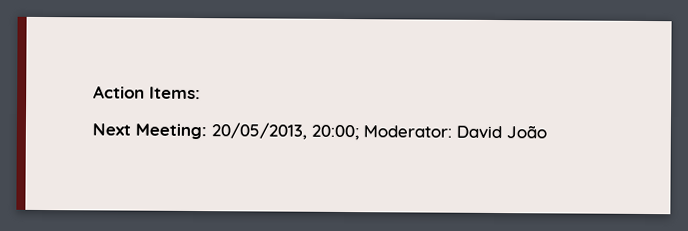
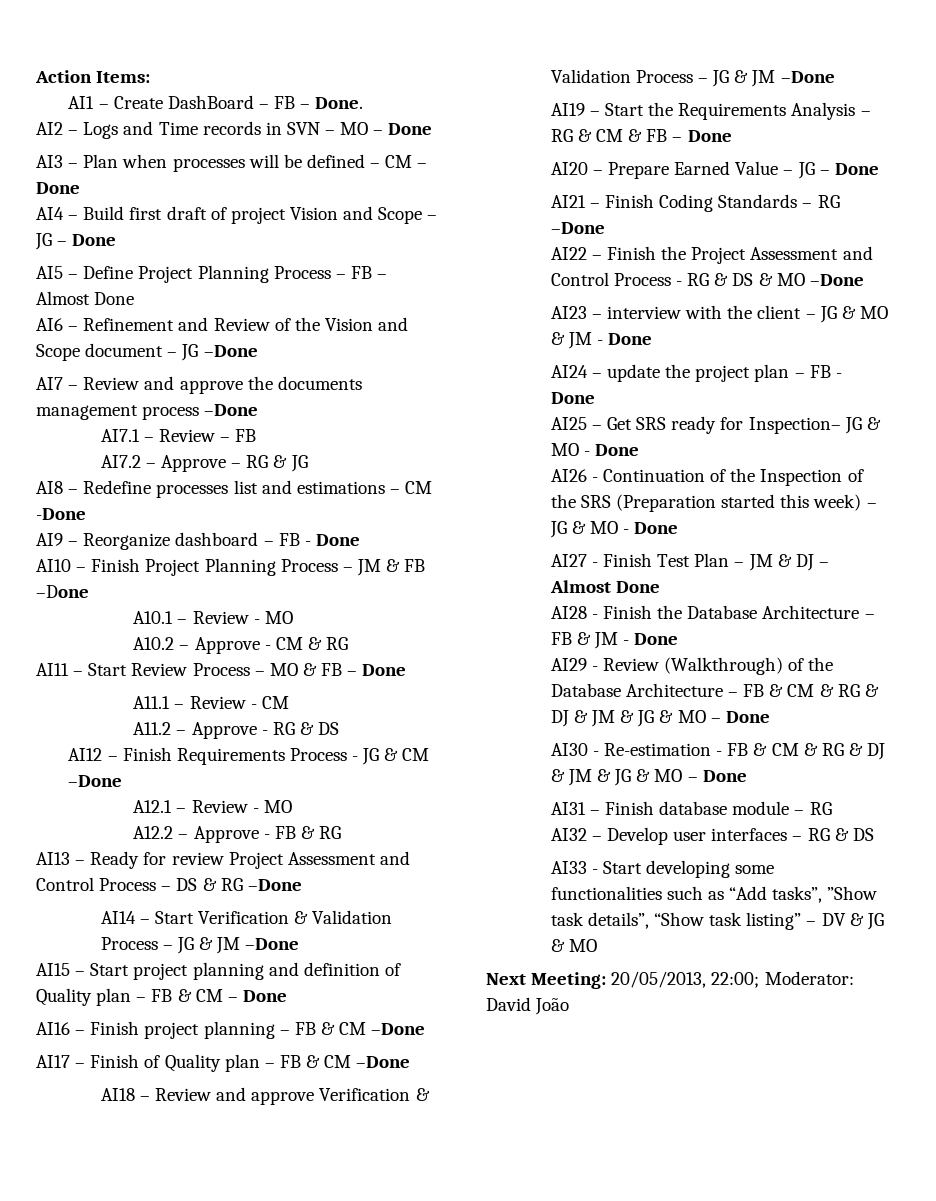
(201, 93) none -> [68,95,364,109] [36,121,433,139] [36,154,428,172] [36,182,80,194] [36,206,438,224] [35,233,117,250] [36,265,388,283] [36,291,135,305] [36,317,409,331] [36,343,258,361] [36,376,362,394] [36,404,259,420] [100,429,257,442] [100,455,308,472] [36,480,433,498] [36,508,86,520] [36,532,360,550] [36,558,426,576] [36,585,89,598] [133,611,293,624] [133,637,349,654] [36,663,407,676] [133,696,289,709] [133,722,340,739] [68,747,430,765] [68,775,123,787] [133,800,292,813] [133,826,342,843] [36,851,410,869] [36,877,302,891] [100,910,393,924] [100,937,300,954] [36,962,401,980] [36,988,287,1006] [36,1021,426,1039] [36,1054,411,1072] [100,1087,430,1105] [550,69,835,87] [550,102,871,120] [550,129,732,142] [550,161,879,179] [550,194,840,212] [550,222,605,234] [550,246,873,264] [550,272,864,286] [550,305,889,323] [550,332,653,349] [550,364,842,382] [550,392,595,404] [550,416,881,434] [550,443,640,456] [550,468,864,486] [550,494,877,512] [549,521,679,538] [550,553,830,571] [549,580,660,593] [550,605,875,619] [550,632,679,649] [550,657,834,675] [550,683,879,697] [550,710,770,727] [550,743,886,760] [550,769,747,786] [550,801,832,815] [550,827,874,845] [550,860,775,878] [550,886,878,903] [550,912,884,930] [550,939,597,952] // AI1 – Create DashBoard – FB – Done. // AI2 – Logs and Time records in SVN – MO – Done // AI3 – Plan when processes will be defined – CM – Done // AI4 – Build first draft of project Vision and Scope – JG – Done // AI5 – Define Project Planning Process – FB – Almost Done // AI6 – Refinement and Review of the Vision and Scope document – JG –Done // AI7 – Review and approve the documents management process –Done // AI7.1 – Review – FB // AI7.2 – Approve – RG & JG // AI8 – Redefine processes list and estimations – CM -Done // AI9 – Reorganize dashboard – FB - Done // AI10 – Finish Project Planning Process – JM & FB –Done // A10.1 – Review - MO // A10.2 – Approve - CM & RG // AI11 – Start Review Process – MO & FB – Done // A11.1 – Review - CM // A11.2 – Approve - RG & DS // AI12 – Finish Requirements Process - JG & CM –Done // A12.1 – Review - MO // A12.2 – Approve - FB & RG // AI13 – Ready for review Project Assessment and Control Process – DS & RG –Done // AI14 – Start Verification & Validation Process – JG & JM –Done // AI15 – Start project planning and definition of Quality plan – FB & CM – Done // AI16 – Finish project planning – FB & CM –Done // AI17 – Finish of Quality plan – FB & CM –Done // AI18 – Review and approve Verification & Validation Process – JG & JM –Done // AI19 – Start the Requirements Analysis – RG & CM & FB – Done // AI20 – Prepare Earned Value – JG – Done // AI21 – Finish Coding Standards – RG –Done // AI22 – Finish the Project Assessment and Control Process - RG & DS & MO –Done // AI23 – interview with the client – JG & MO & JM - Done // AI24 – update the project plan – FB - Done // AI25 – Get SRS ready for Inspection– JG & MO - Done // AI26 - Continuation of the Inspection of the SRS (Preparation started this week) – JG & MO - Done // AI27 - Finish Test Plan – JM & DJ – Almost Done // AI28 - Finish the Database Architecture – FB & JM - Done // AI29 - Review (Walkthrough) of the Database Architecture – FB & CM & RG & DJ & JM & JG & MO – Done // AI30 - Re-estimation - FB & CM & RG & DJ & JM & JG & MO – Done // AI31 – Finish database module – RG // AI32 – Develop user interfaces – RG & DS // AI33 - Start developing some functionalities such as “Add tasks”, ”Show task details”, “Show task listing” – DV & JG & MO
[311,124,359,141] 20:00; -> [711,972,760,988] 22:00;

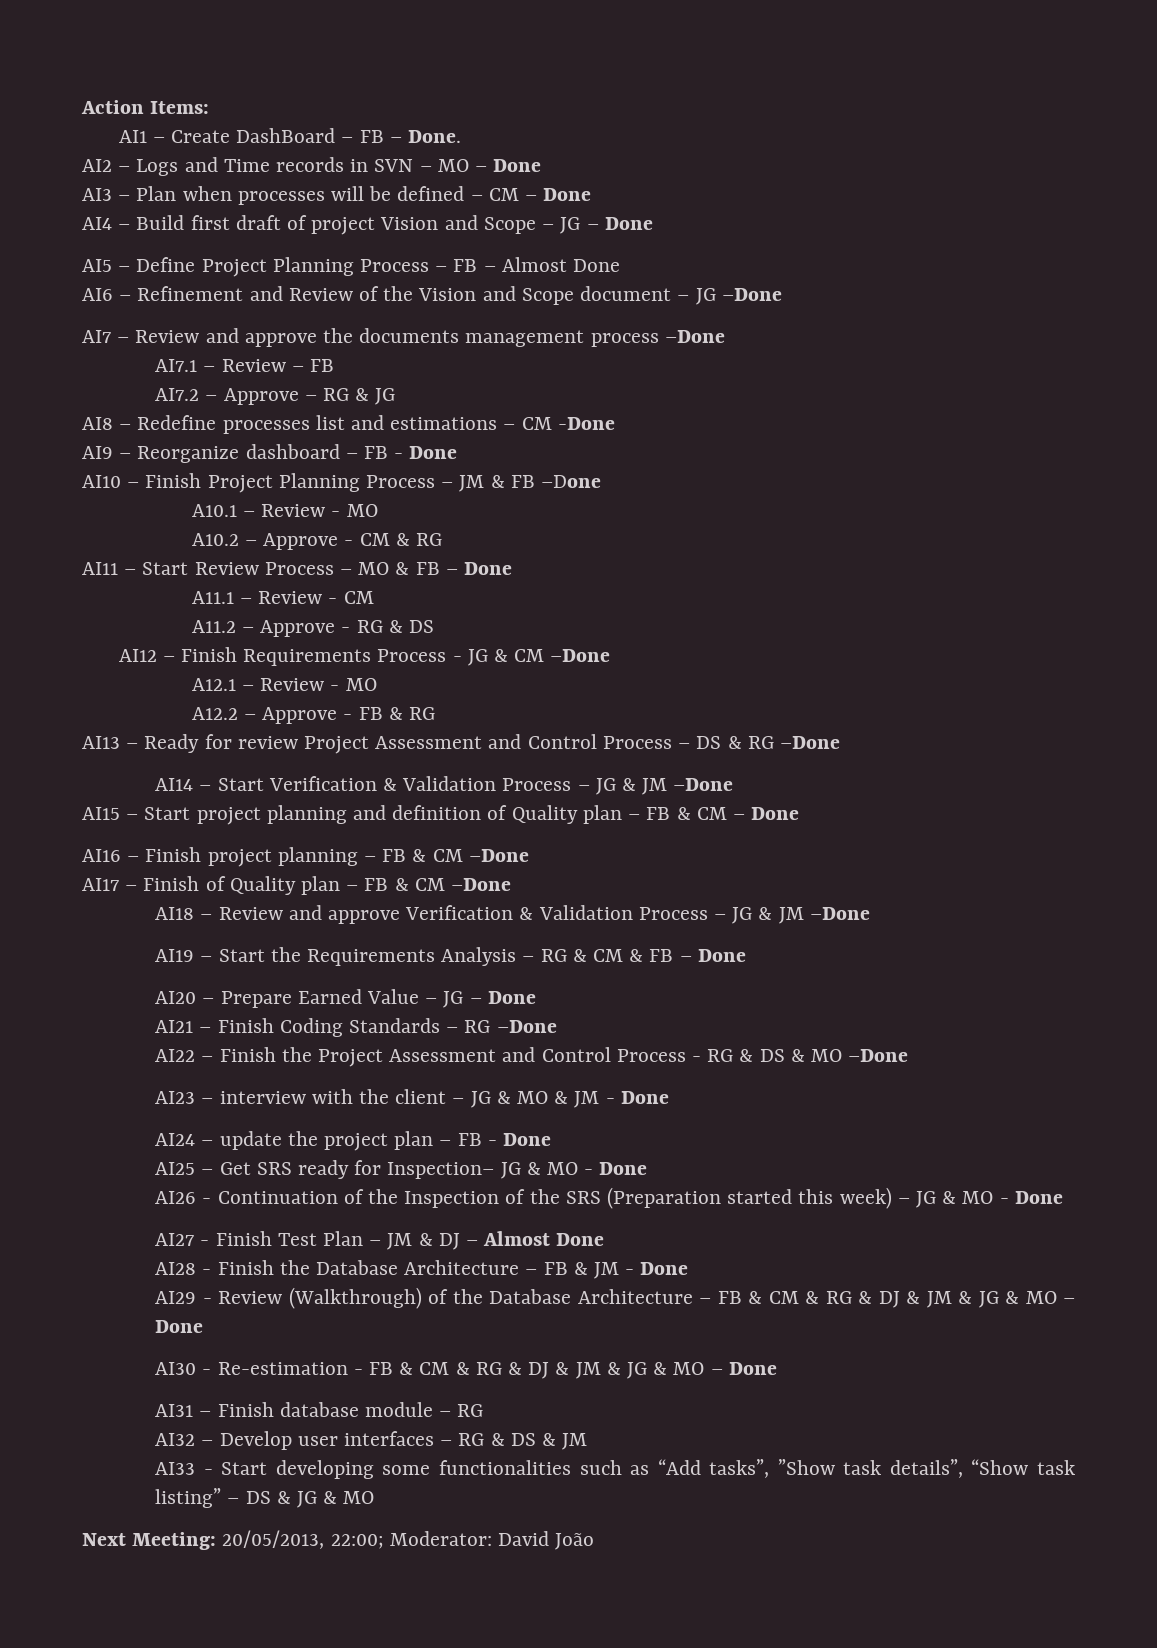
(874, 834) none -> [542,1433,588,1450] & JM
[821,913,846,926] DV -> [245,1491,271,1504] DS

